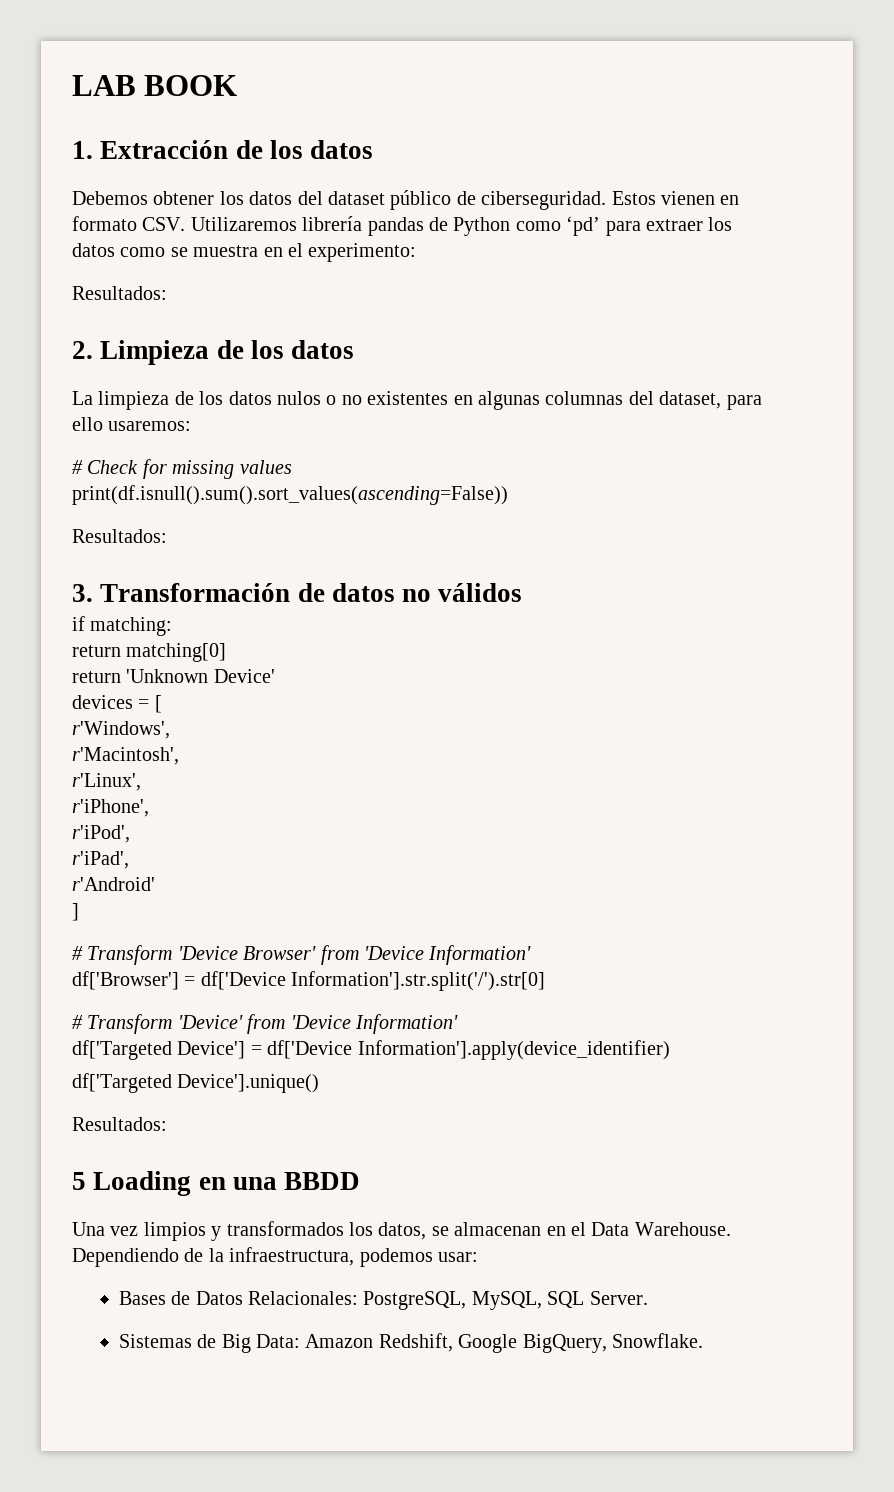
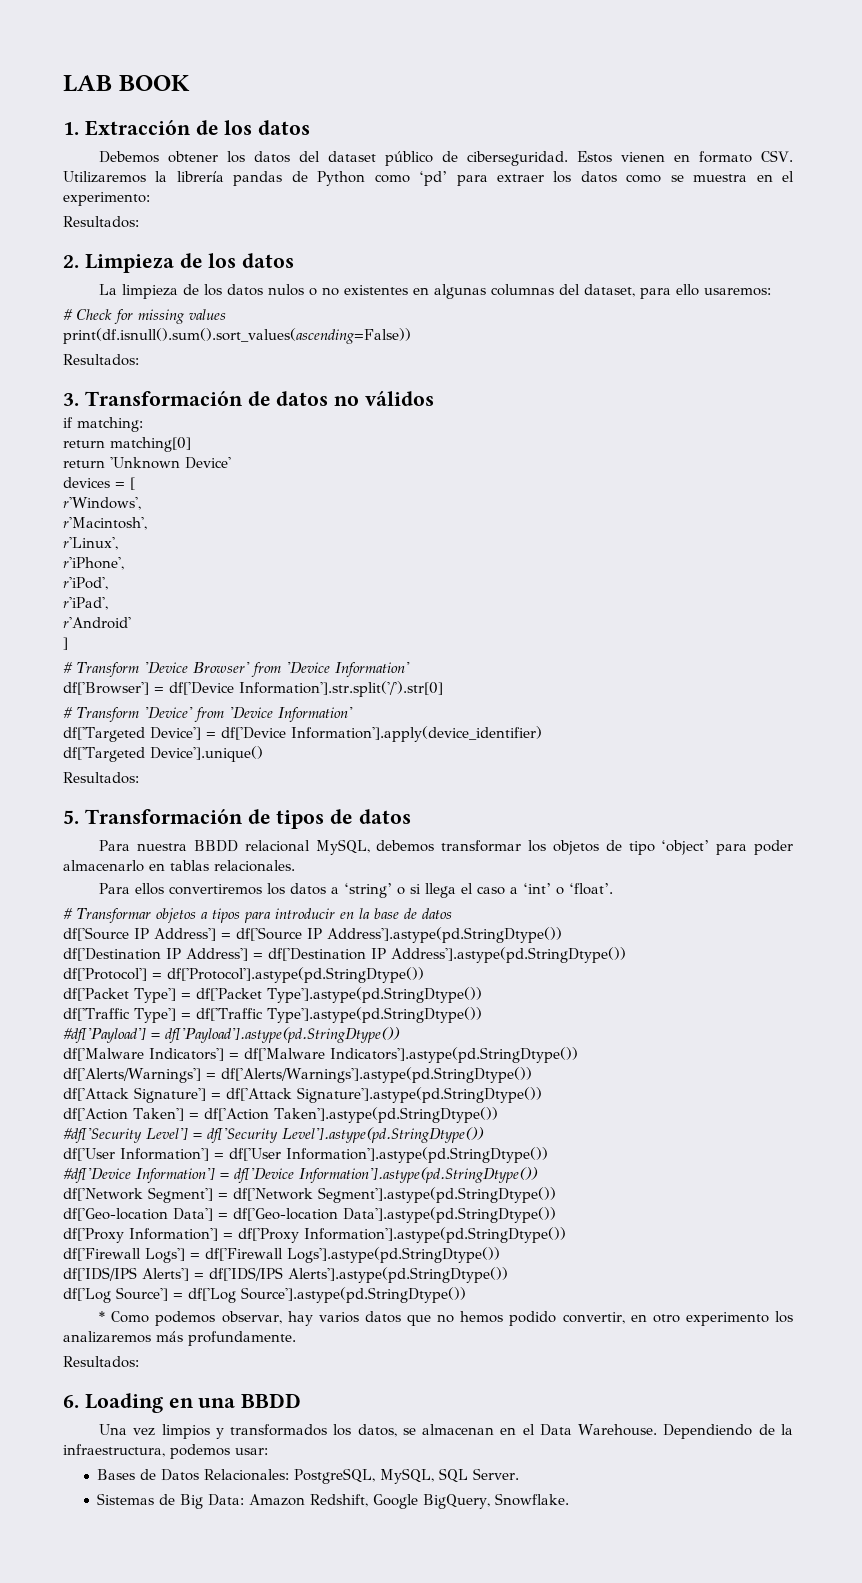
(297, 224) none -> [155,171,168,182] la
[72,1172,86,1190] 5 -> [63,809,412,829] [99,839,793,855] [63,860,295,872] [99,883,614,898] [63,908,452,923] [63,927,562,943] [63,947,626,963] [63,967,424,983] [63,987,482,1003] [63,1007,482,1023] [63,1027,400,1043] [63,1047,578,1063] [63,1067,532,1083] [63,1087,542,1103] [63,1107,498,1123] [63,1127,484,1143] [63,1147,548,1163] [63,1167,538,1183] [63,1187,556,1203] [63,1207,556,1223] [63,1227,566,1243] [63,1247,500,1263] [63,1267,508,1283] [63,1287,466,1303] [99,1311,793,1326] [63,1331,296,1346] [63,1356,139,1368] [63,1395,79,1408] 5. Transformación de tipos de datos // Para nuestra BBDD relacional MySQL, debemos transformar los objetos de tipo ‘object’ para poder almacenarlo en tablas relacionales. // Para ellos convertiremos los datos a ‘string’ o si llega el caso a ‘int’ o ‘float’. // # Transformar objetos a tipos para introducir en la base de datos // df['Source IP Address'] = df['Source IP Address'].astype(pd.StringDtype()) // df['Destination IP Address'] = df['Destination IP Address'].astype(pd.StringDtype()) // df['Protocol'] = df['Protocol'].astype(pd.StringDtype()) // df['Packet Type'] = df['Packet Type'].astype(pd.StringDtype()) // df['Traffic Type'] = df['Traffic Type'].astype(pd.StringDtype()) // #df['Payload'] = df['Payload'].astype(pd.StringDtype()) // df['Malware Indicators'] = df['Malware Indicators'].astype(pd.StringDtype()) // df['Alerts/Warnings'] = df['Alerts/Warnings'].astype(pd.StringDtype()) // df['Attack Signature'] = df['Attack Signature'].astype(pd.StringDtype()) // df['Action Taken'] = df['Action Taken'].astype(pd.StringDtype()) // #df['Security Level'] = df['Security Level'].astype(pd.StringDtype()) // df['User Information'] = df['User Information'].astype(pd.StringDtype()) // #df['Device Information'] = df['Device Information'].astype(pd.StringDtype()) // df['Network Segment'] = df['Network Segment'].astype(pd.StringDtype()) // df['Geo-location Data'] = df['Geo-location Data'].astype(pd.StringDtype()) // df['Proxy Information'] = df['Proxy Information'].astype(pd.StringDtype()) // df['Firewall Logs'] = df['Firewall Logs'].astype(pd.StringDtype()) // df['IDS/IPS Alerts'] = df['IDS/IPS Alerts'].astype(pd.StringDtype()) // df['Log Source'] = df['Log Source'].astype(pd.StringDtype()) // * Como podemos observar, hay varios datos que no hemos podido convertir, en otro experimento los analizaremos más profundamente. // Resultados: // 6.

